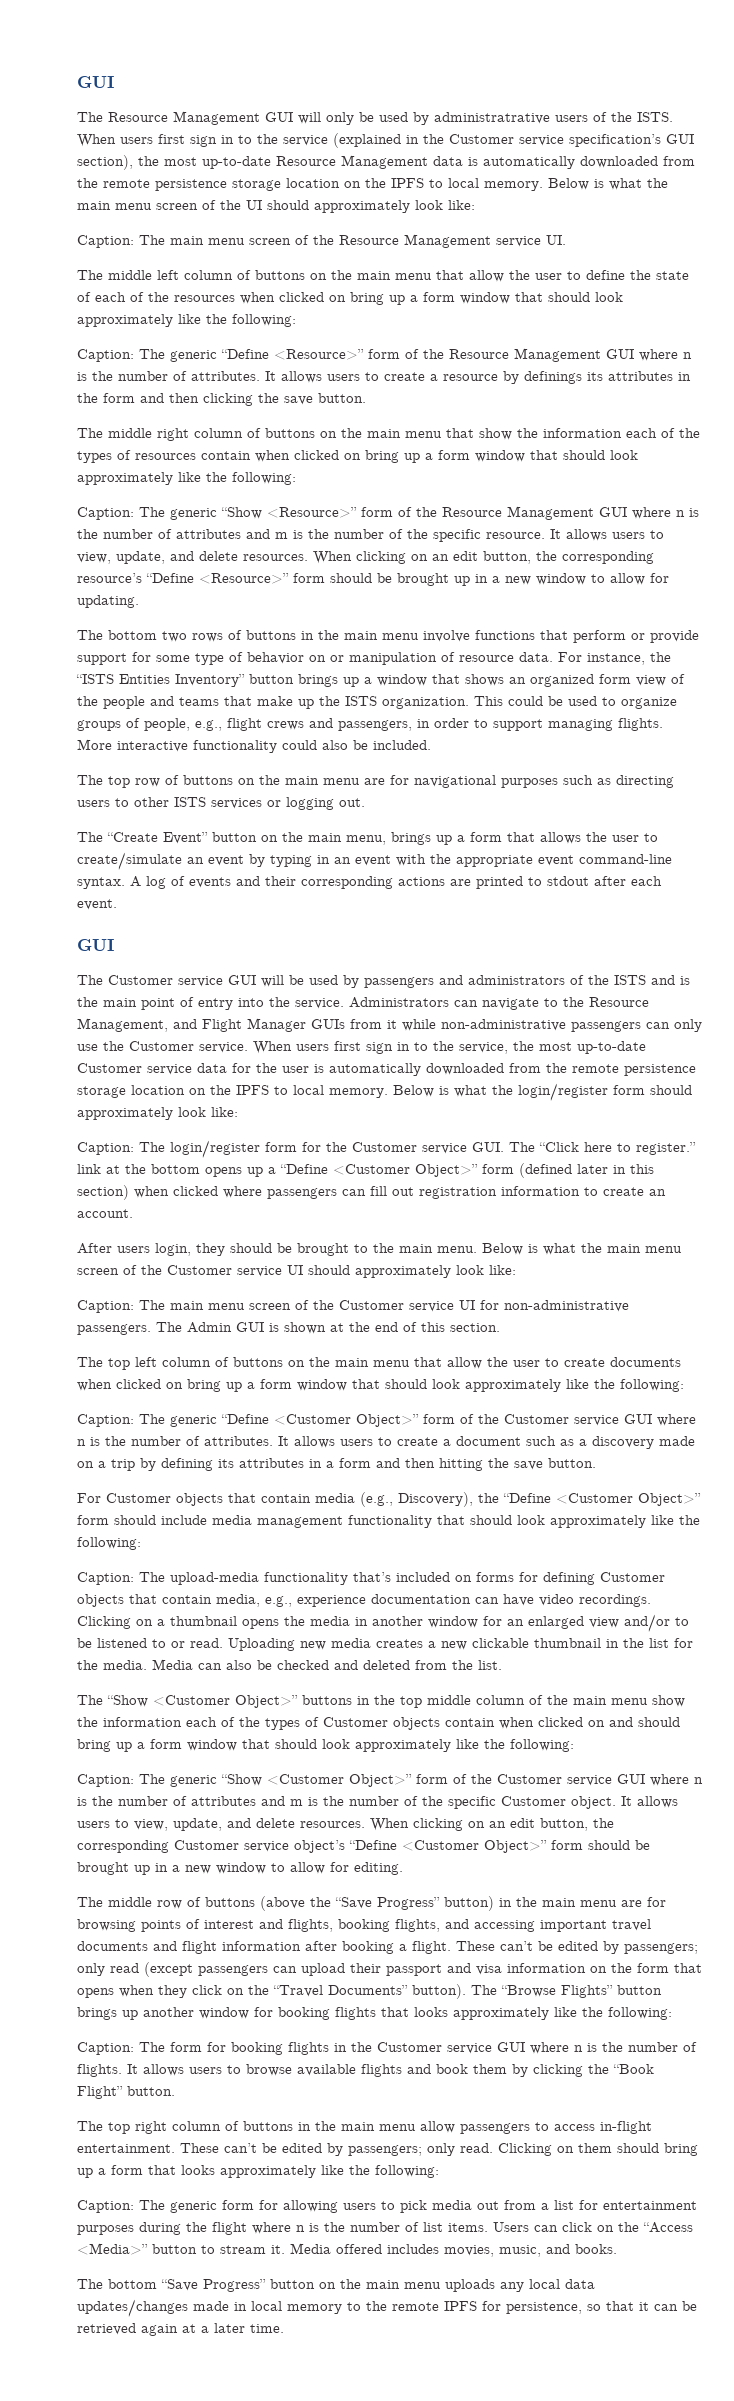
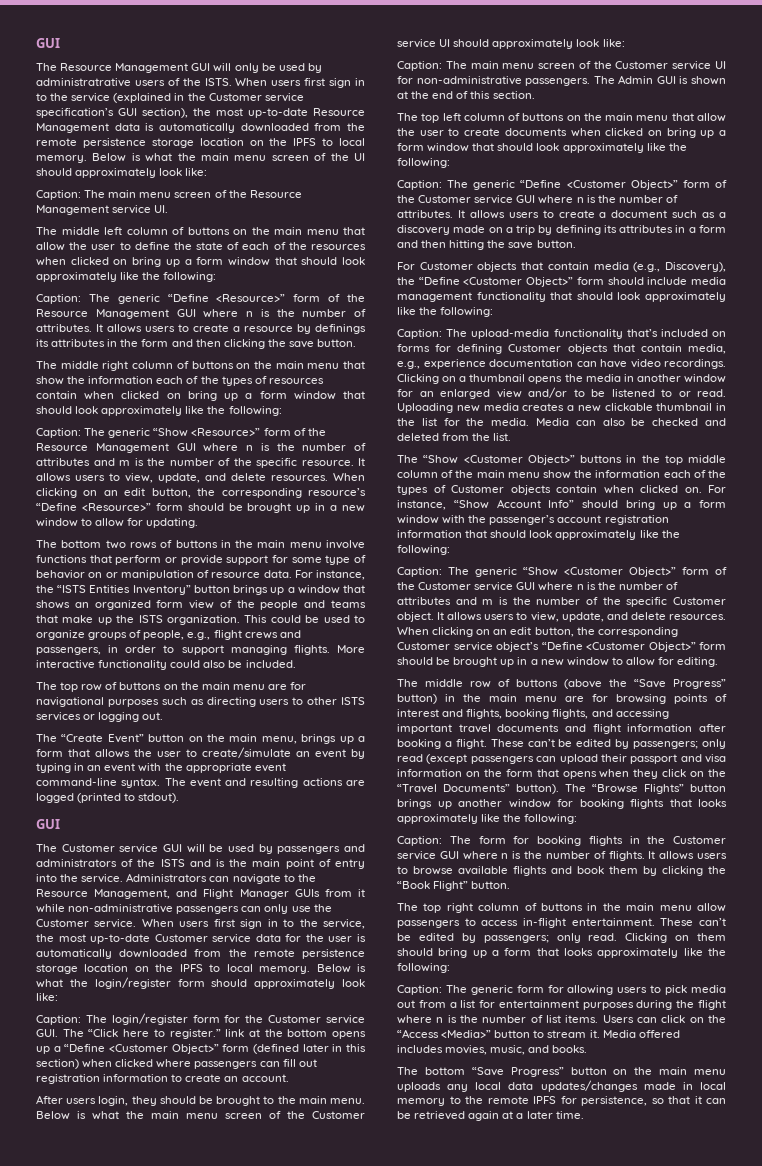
[130,876,662,889] [77,899,117,910] A log of events and their corresponding actions are printed to stdout after each event. -> [164,778,365,788] [36,793,180,803] The event and resulting actions are logged (printed to stdout).
[588,1717,633,1727] on and -> [684,485,726,493] [397,499,575,510] on. For instance, “Show Account Info”
(237, 1745) none -> [442,515,669,525] [397,530,462,538] with the passenger’s account registration information

